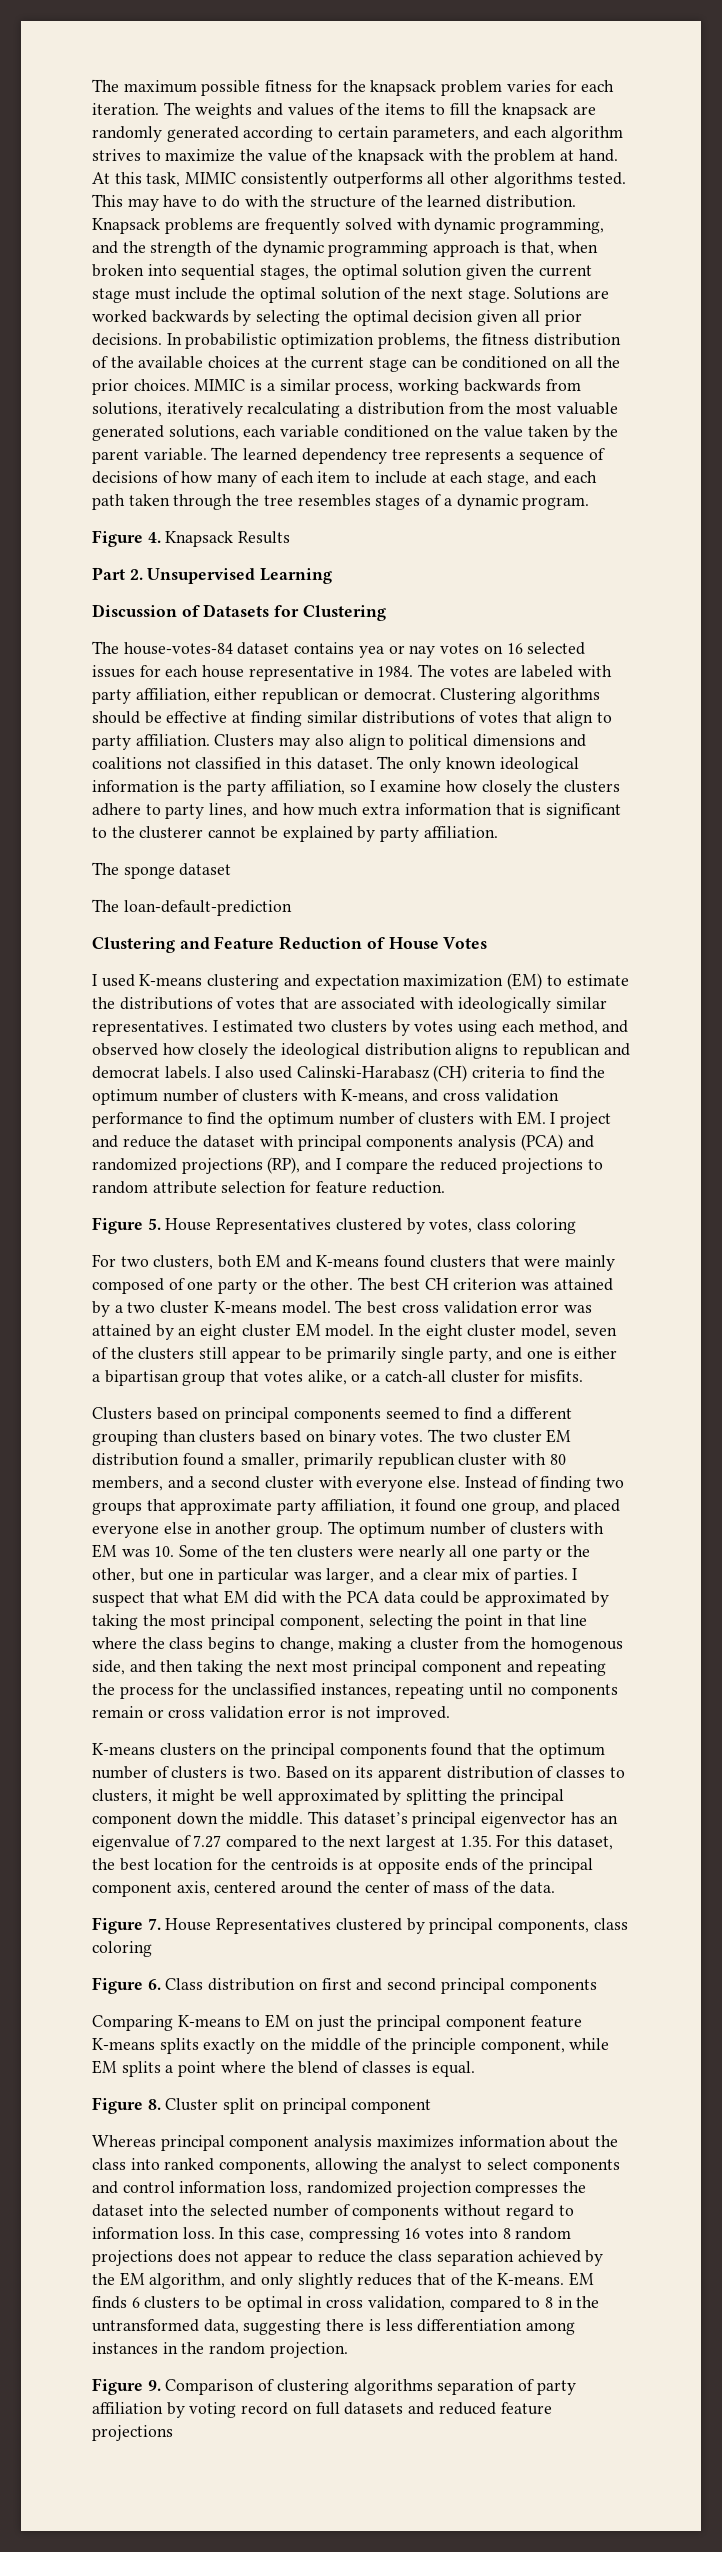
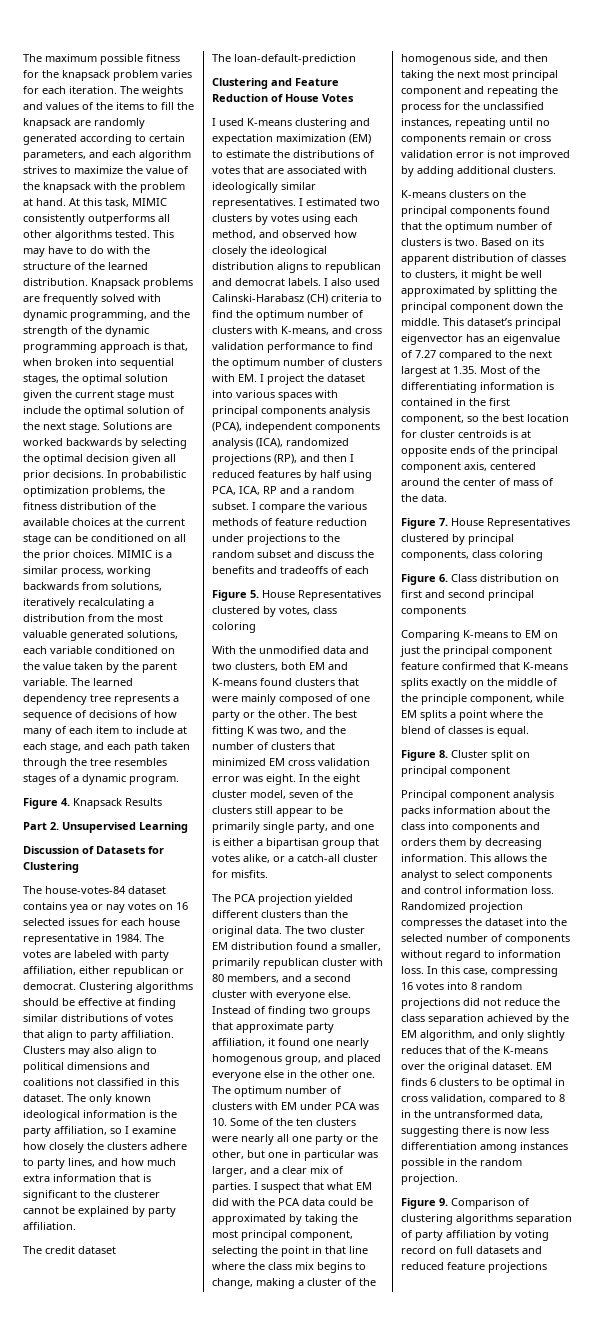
[123,866,175,879] sponge -> [45,1246,75,1254] credit
[92,1134,594,1151] [92,1157,603,1174] [92,1181,445,1194] and reduce the dataset with principal components analysis (PCA) and randomized projections (RP), and I compare the reduced projections to random attribute selection for feature reduction. -> [307,374,365,382] [212,390,338,401] [212,406,370,417] [212,422,380,433] [212,438,349,449] [212,454,354,465] [212,470,372,481] [212,486,354,495] [212,502,367,513] [212,518,367,526] [212,534,340,545] [212,550,374,558] [212,566,369,574] the dataset into various spaces with principal components analysis (PCA), independent components analysis (ICA), randomized projections (RP), and then I reduced features by half using PCA, ICA, RP and a random subset. I compare the various methods of feature reduction under projections to the random subset and discuss the benefits and tradeoffs of each
[92,1254,116,1267] For -> [212,646,369,654] With the unmodified data and
[424,1278,613,1291] [92,1300,592,1317] [92,1323,375,1340] CH criterion was attained by a two cluster K-means model. The best cross validation error was attained by an eight cluster EM model. -> [212,726,346,737] [212,742,335,750] [212,758,370,766] [212,774,296,785] fitting K was two, and the number of clusters that minimized EM cross validation error was eight.
[92,1407,572,1423] [92,1430,424,1446] Clusters based on principal components seemed to find a different grouping than clusters based on binary votes. -> [212,894,353,905] [212,910,348,918] [212,926,282,937] The PCA projection yielded different clusters than the original data.
(488, 1506) none -> [336,1038,369,1049] [212,1054,282,1065] nearly homogenous
[215,1522,323,1538] another group. -> [300,1070,375,1078] the other one.
(117, 1551) none -> [300,1102,357,1110] under PCA
(204, 1643) none -> [295,1262,314,1270] mix
[463,1637,499,1649] from -> [345,1278,357,1286] of
[376,1706,451,1722] improved. -> [519,150,570,161] [401,166,556,177] improved by adding additional clusters.
[496,1834,613,1850] For this dataset, -> [480,366,540,374] [401,382,554,393] [401,398,510,406] [401,414,479,425] Most of the differentiating information is contained in the first component, so
[242,1858,266,1870] the -> [420,430,455,438] cluster
(582, 2021) none -> [442,662,520,670] confirmed that
[92,2135,225,2151] Whereas principal -> [401,790,447,801] Principal
[376,2135,454,2148] maximizes -> [401,806,430,817] packs
[164,2158,378,2174] ranked components, allowing -> [452,822,540,833] [401,838,542,849] [401,854,527,862] components and orders them by decreasing information. This allows
[270,2181,392,2196] loss, randomized -> [531,886,554,894] [401,902,466,910] loss. Randomized
[177,2250,313,2266] does not appear to -> [463,998,501,1006] did not
[497,2273,565,2285] K-means. -> [503,1046,548,1054] [401,1062,533,1073] K-means over the original dataset.
(381, 2325) none -> [504,1128,527,1134] now
(158, 2348) none -> [401,1158,444,1169] possible

